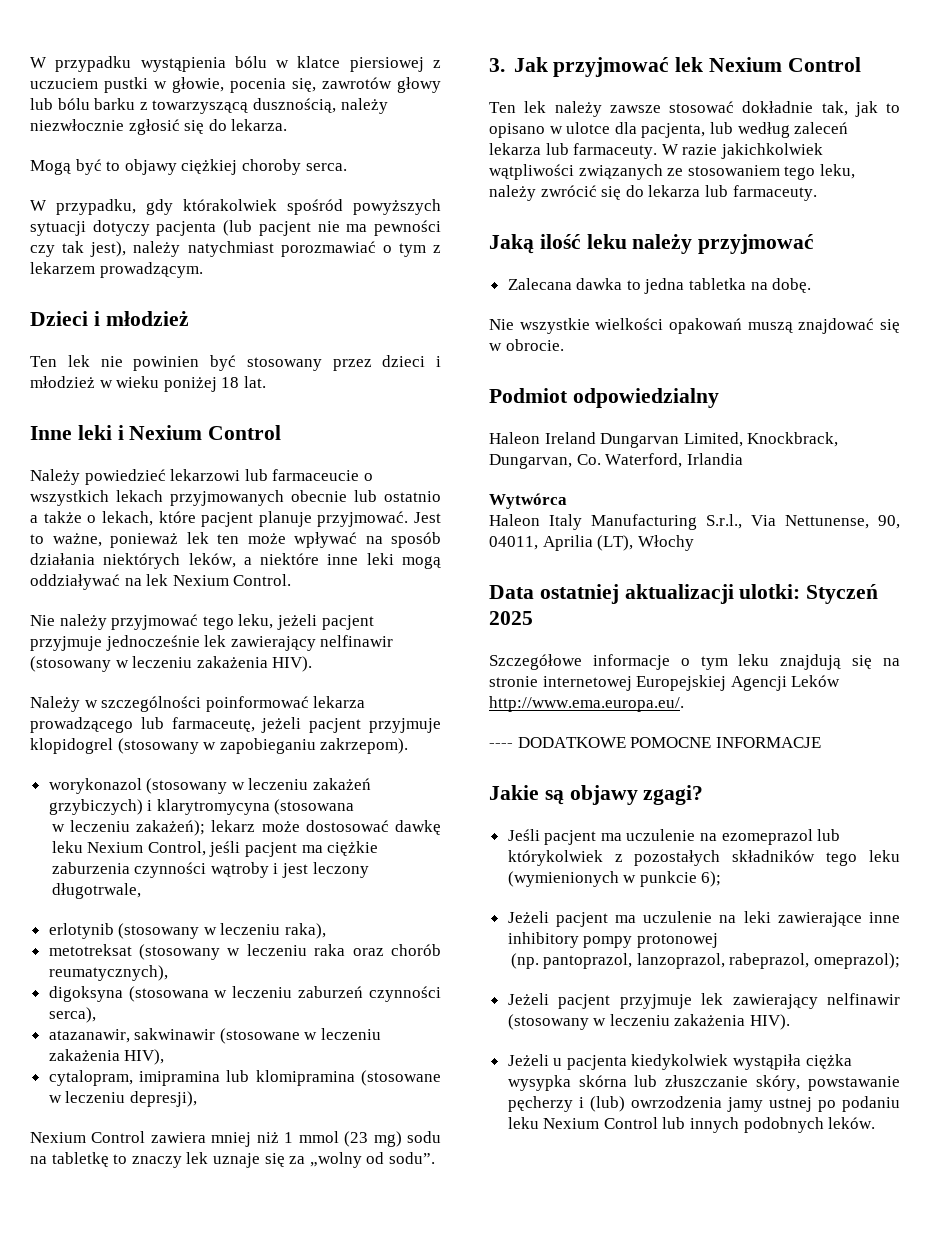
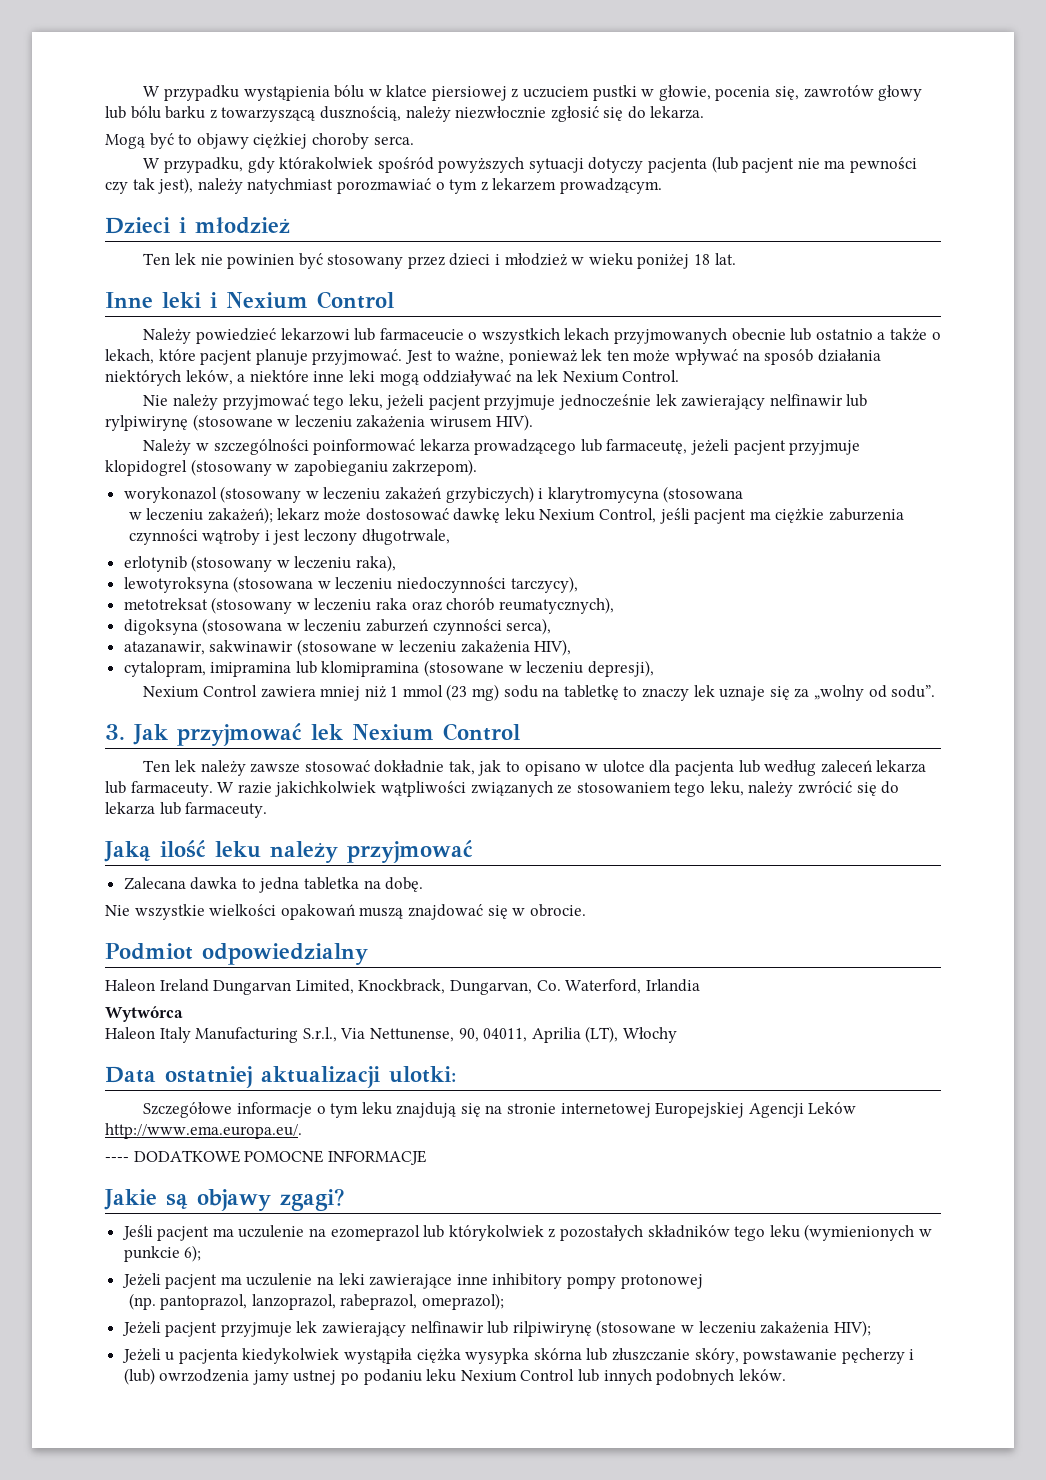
[30,656,268,672] (stosowany w leczeniu zakażenia -> [846,394,868,407] [105,414,492,431] lub rylpiwirynę (stosowane w leczeniu zakażenia wirusem
(327, 931) none -> [123,576,578,593] // lewotyroksyna (stosowana w leczeniu niedoczynności tarczycy),
[641,123,706,138] pacjenta, -> [674,761,734,776] pacjenta
[806,584,879,604] [489,611,533,625] Styczeń 2025 -> (457, 1074) none
[507,1014,791,1030] (stosowany w leczeniu zakażenia HIV). -> [487,1320,871,1337] lub rilpiwirynę (stosowane w leczeniu zakażenia HIV);

